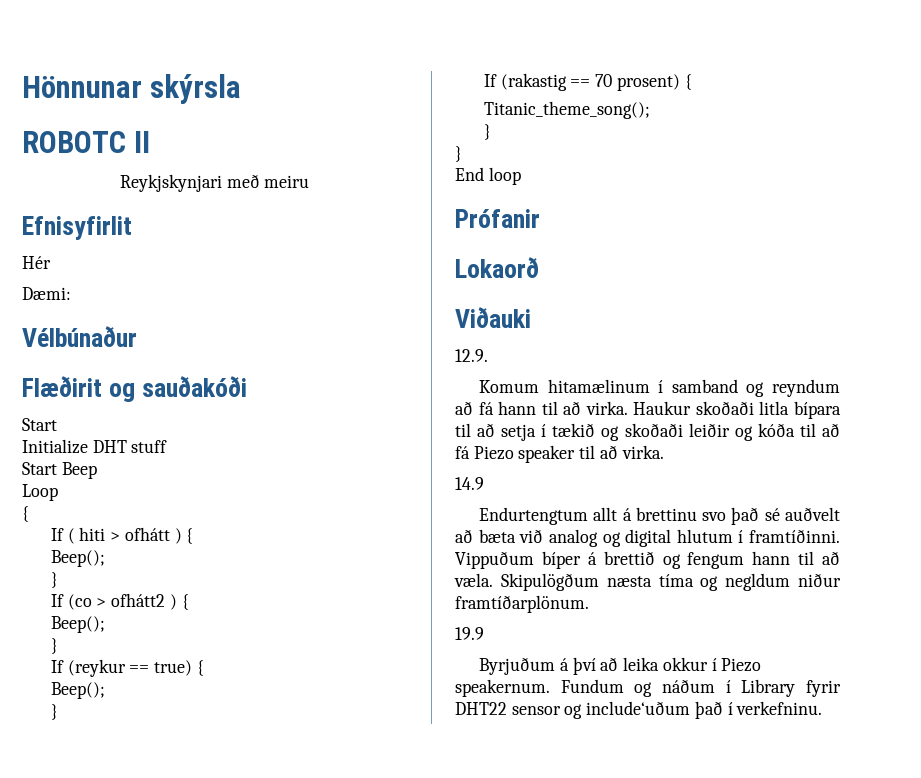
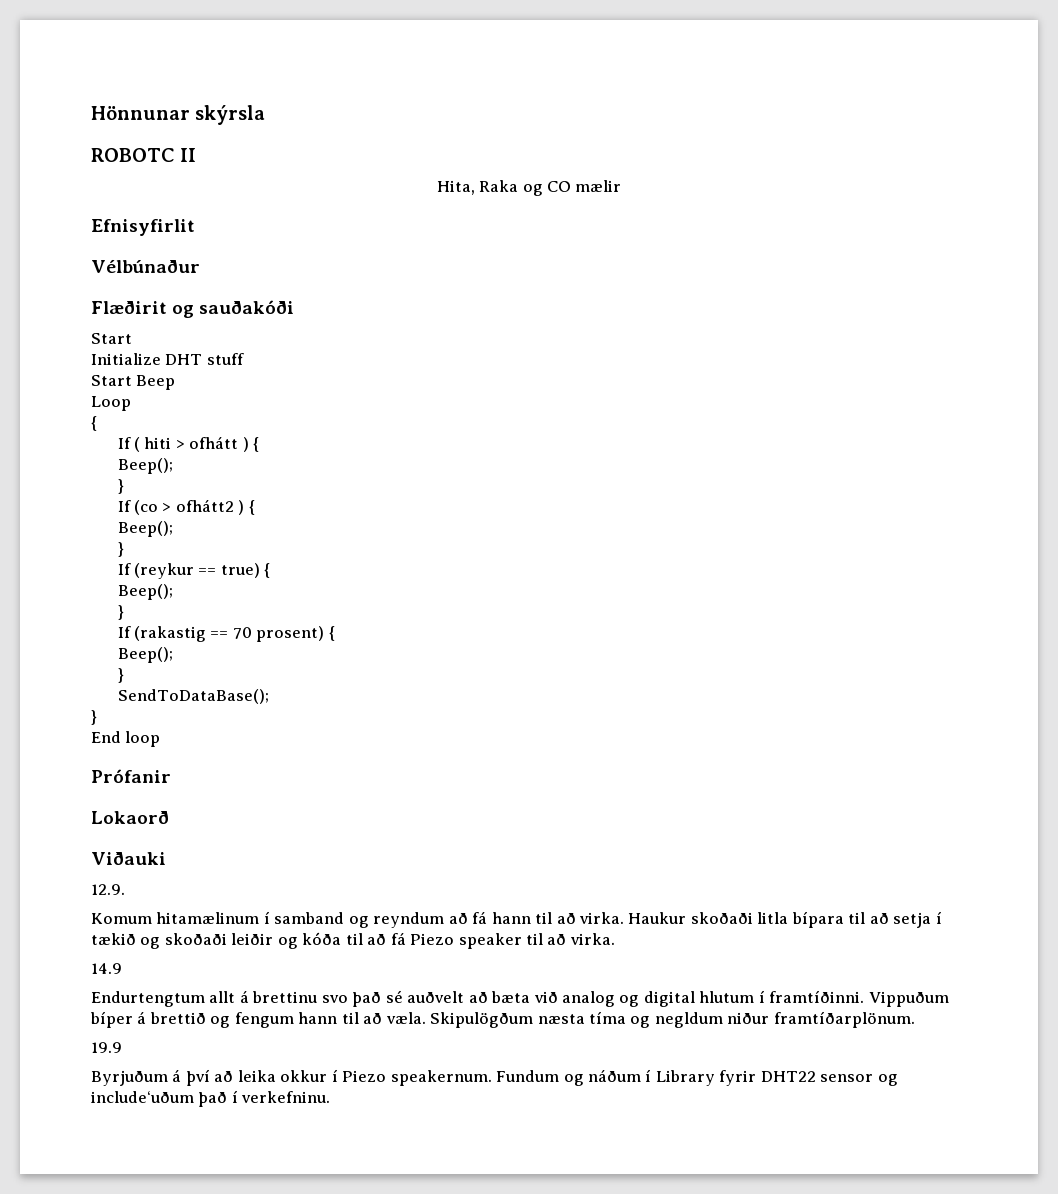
[119,174,310,192] Reykjskynjari með meiru -> [436,180,622,196] Hita, Raka og CO mælir
[22,256,51,269] [22,287,71,300] // Hér // Dæmi: -> (195, 227) none
[483,101,650,119] [483,124,491,140] Titanic_theme_song(); // } -> [117,647,173,663] [117,668,124,683] [117,689,269,704] Beep(); // } // SendToDataBase();

